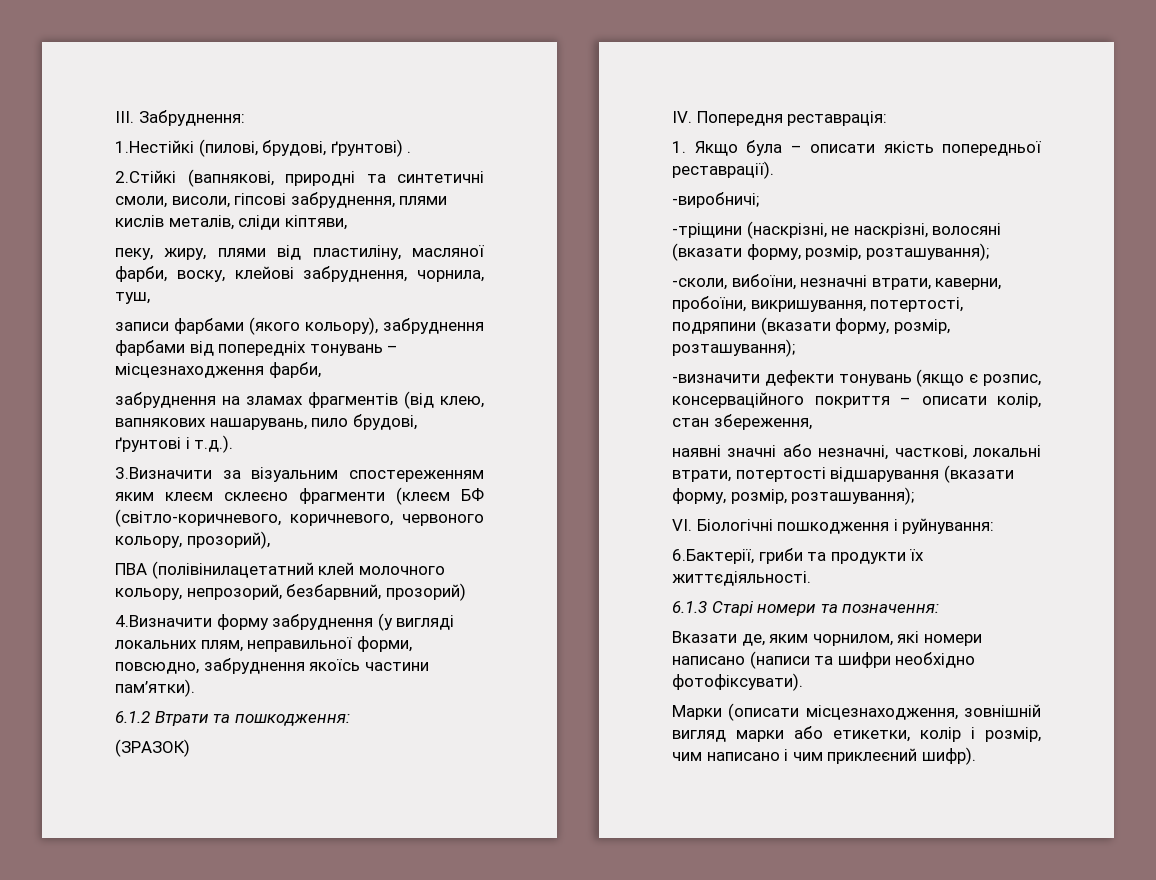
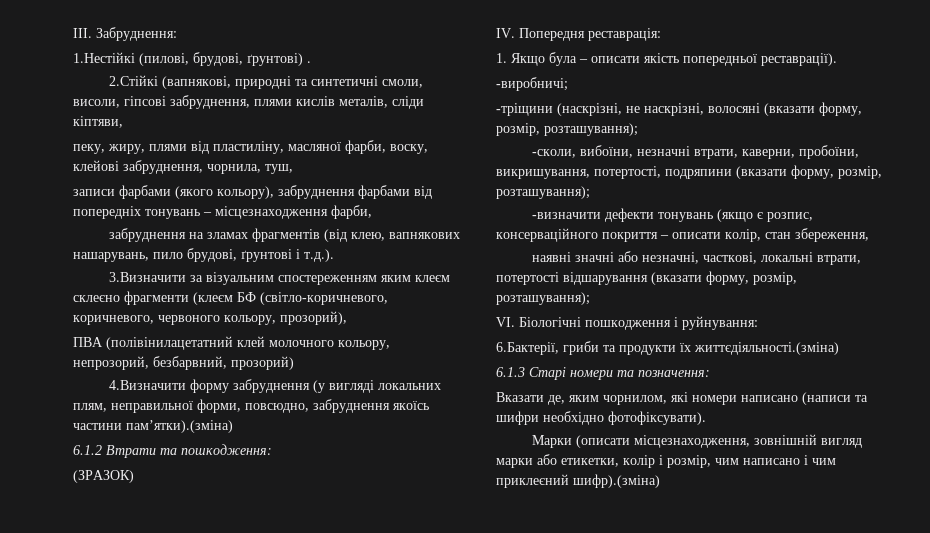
[115,679,195,697] пам’ятки). -> [126,420,233,433] пам’ятки).(зміна)
[672,571,811,586] життєдіяльності. -> [694,342,839,355] життєдіяльності.(зміна)
[921,747,976,765] шифр). -> [573,474,660,488] шифр).(зміна)

